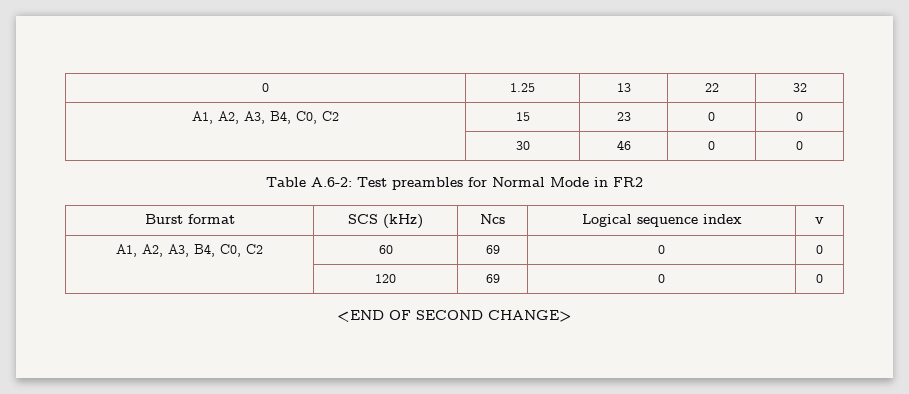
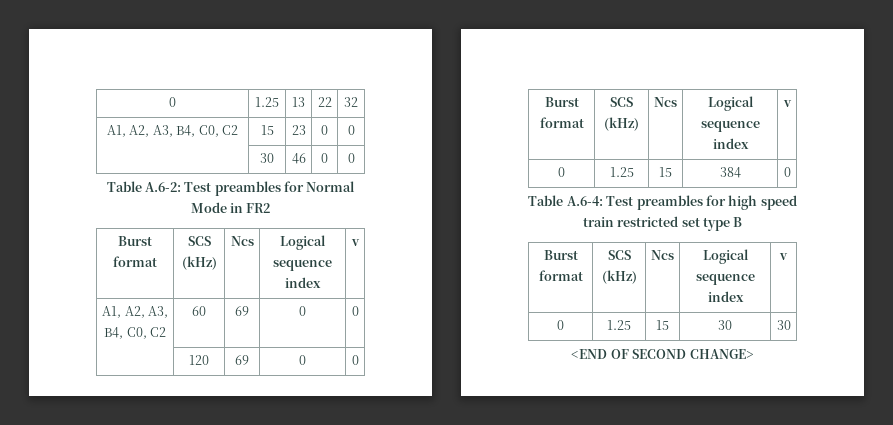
(823, 278) none -> [544,97,579,107] [539,117,584,128] [610,97,633,107] [604,117,639,131] [654,97,677,107] [707,96,754,111] [700,120,760,132] [712,138,749,149] [782,100,792,107] [558,167,565,177] [609,167,634,177] [659,167,672,177] [719,167,741,178] [783,167,791,177] [528,195,797,210] [582,216,743,231] [543,250,578,260] [538,270,583,281] [607,250,631,260] [601,270,637,284] [651,250,674,260] [702,249,749,264] [695,273,755,285] [707,291,744,302] [779,253,788,260] [557,320,564,330] [607,320,631,330] [656,320,669,330] [718,320,732,330] [776,320,791,330] // Burst format | SCS (kHz) | Ncs | Logical sequence index | v // 0 | 1.25 | 15 | 384 | 0 // Table A.6-4: Test preambles for high speed train restricted set type B // Burst format | SCS (kHz) | Ncs | Logical sequence index | v // 0 | 1.25 | 15 | 30 | 30

